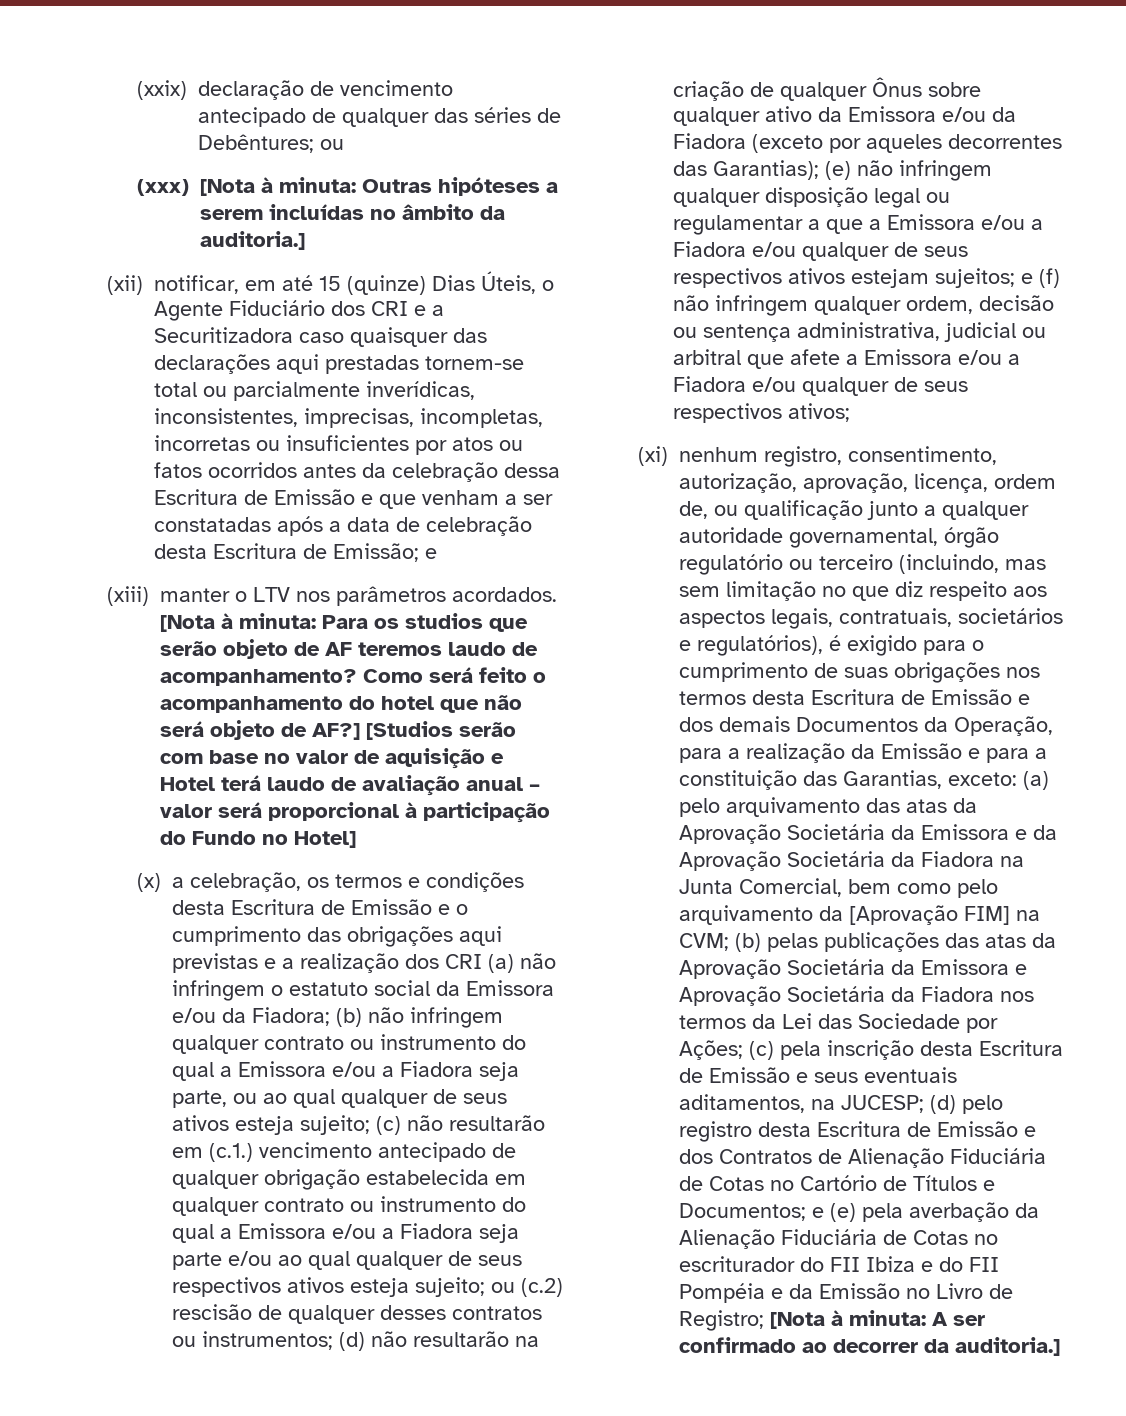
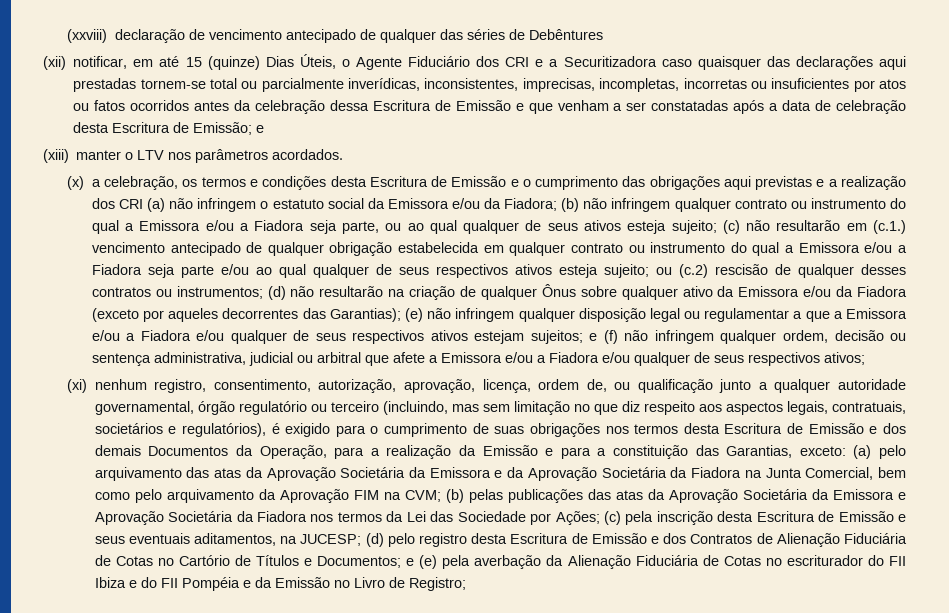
[136,80,187,100] (xxix) -> [67,29,108,43] (xxviii)
[197,134,344,153] [136,177,558,196] [199,204,505,220] [199,231,305,250] Debêntures; ou // (xxx) [Nota à minuta: Outras hipóteses a serem incluídas no âmbito da auditoria.] -> [528,29,603,40] Debêntures
[160,613,528,632] [160,639,538,659] [160,667,546,686] [160,695,522,713] [160,720,516,740] [160,748,504,769] [160,775,540,796] [160,802,550,823] [160,831,356,848] [Nota à minuta: Para os studios que serão objeto de AF teremos laudo de acompanhamento? Como será feito o acompanhamento do hotel que não será objeto de AF?] [Studios serão com base no valor de aquisição e Hotel terá laudo de avaliação anual – valor será proporcional à participação do Fundo no Hotel] -> (344, 154) none
[848,905,1010,925] [Aprovação FIM] -> [279,489,379,503] Aprovação FIM
[769,1310,985,1329] [678,1337,1060,1356] [Nota à minuta: A ser confirmado ao decorrer da auditoria.] -> (466, 584) none

